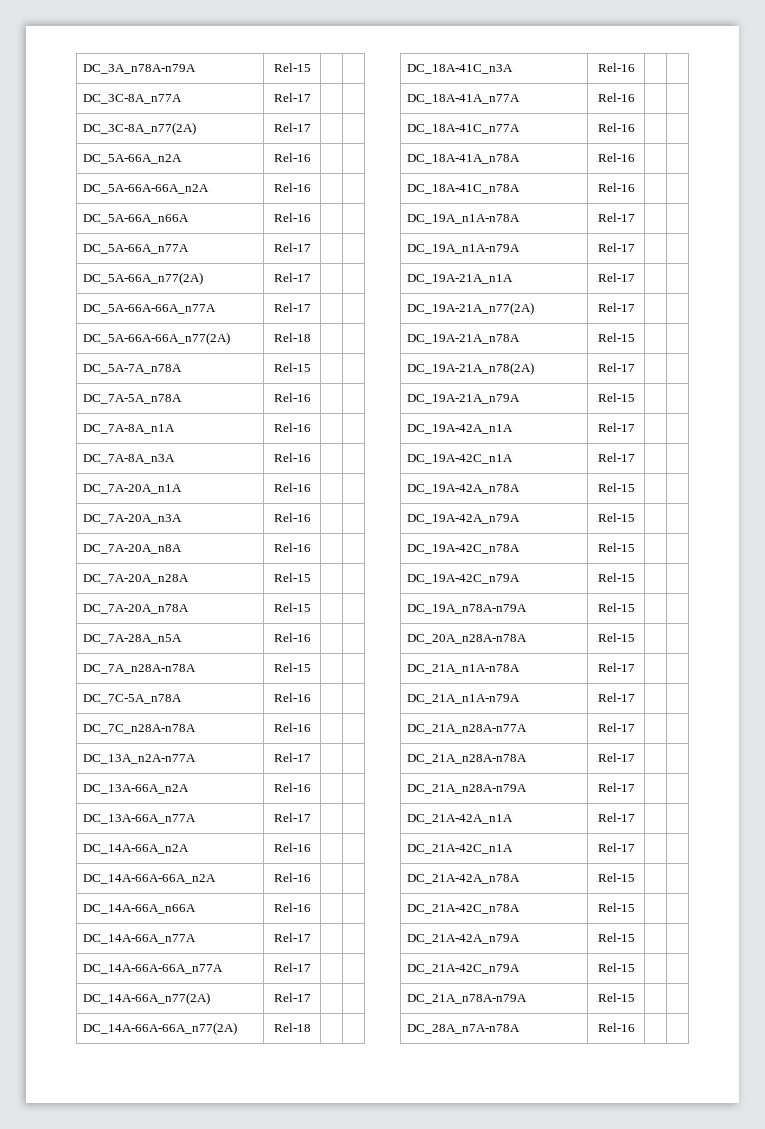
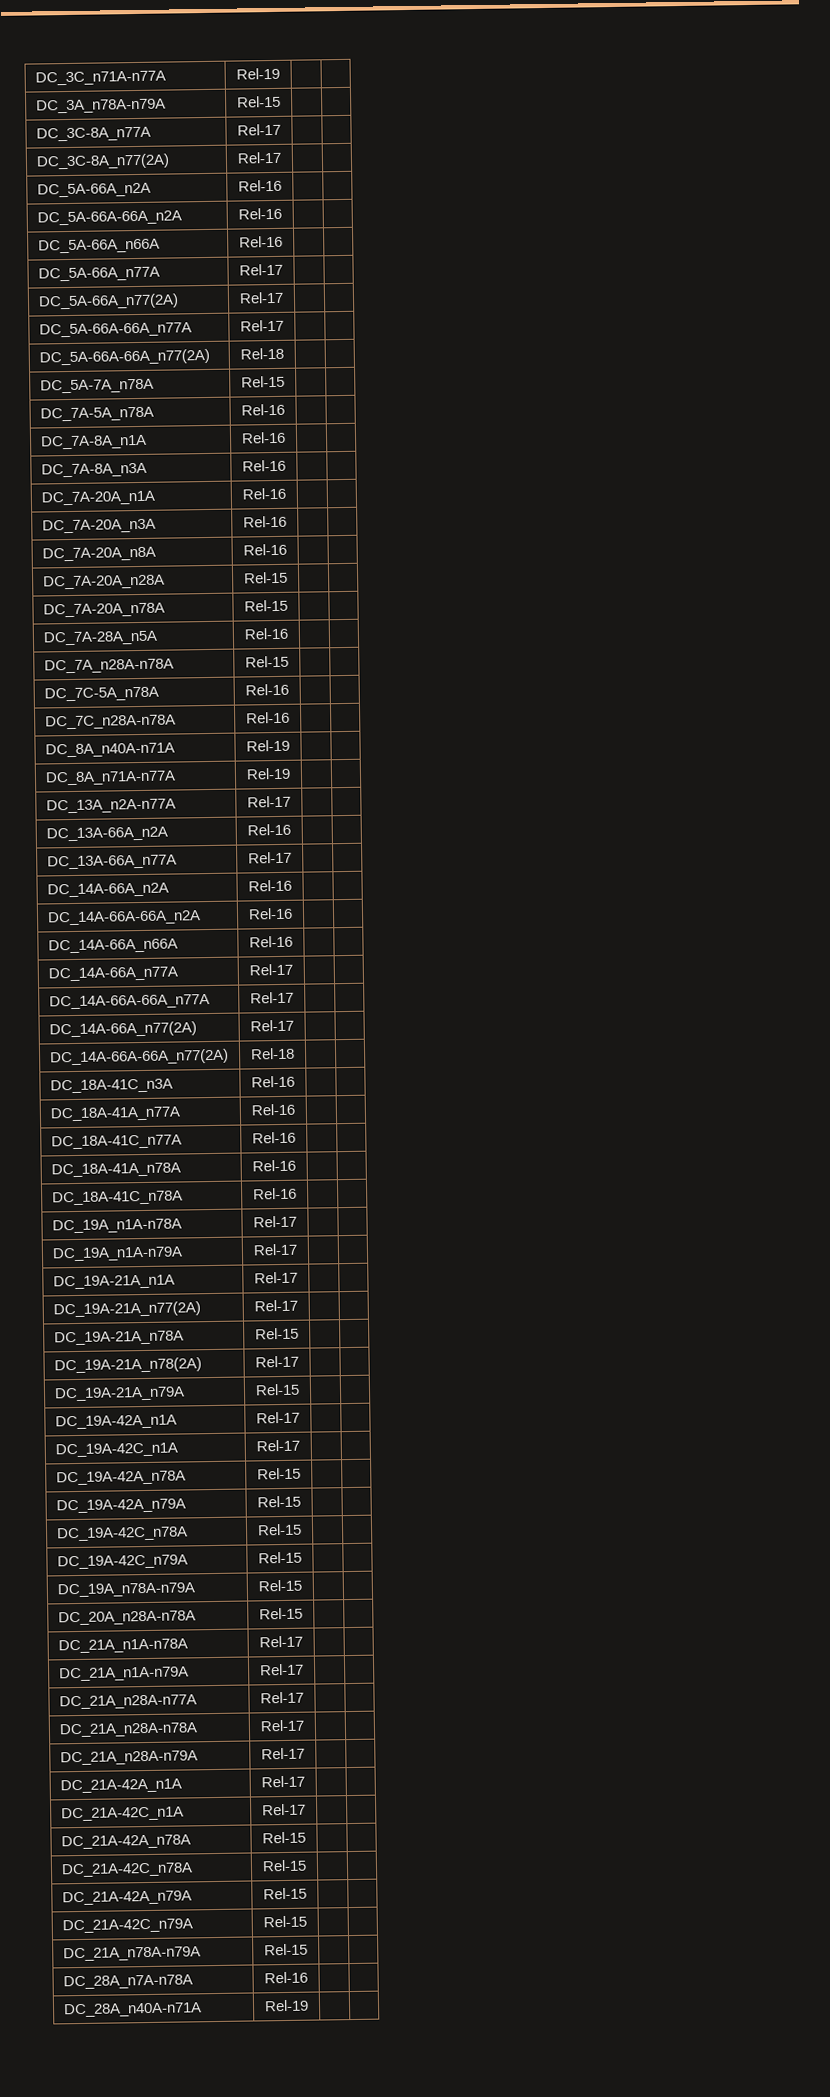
(82, 69) none -> [34,70,166,86] [236,67,280,80] DC_3C_n71A-n77A | Rel-19 | | //
(311, 727) none -> [44,742,175,758] [246,739,290,752] [44,770,176,786] [246,767,291,780] // DC_8A_n40A-n71A | Rel-19 | | // DC_8A_n71A-n77A | Rel-19 | |
(635, 1027) none -> [62,2002,202,2018] [264,1999,309,2012] // DC_28A_n40A-n71A | Rel-19 | |

